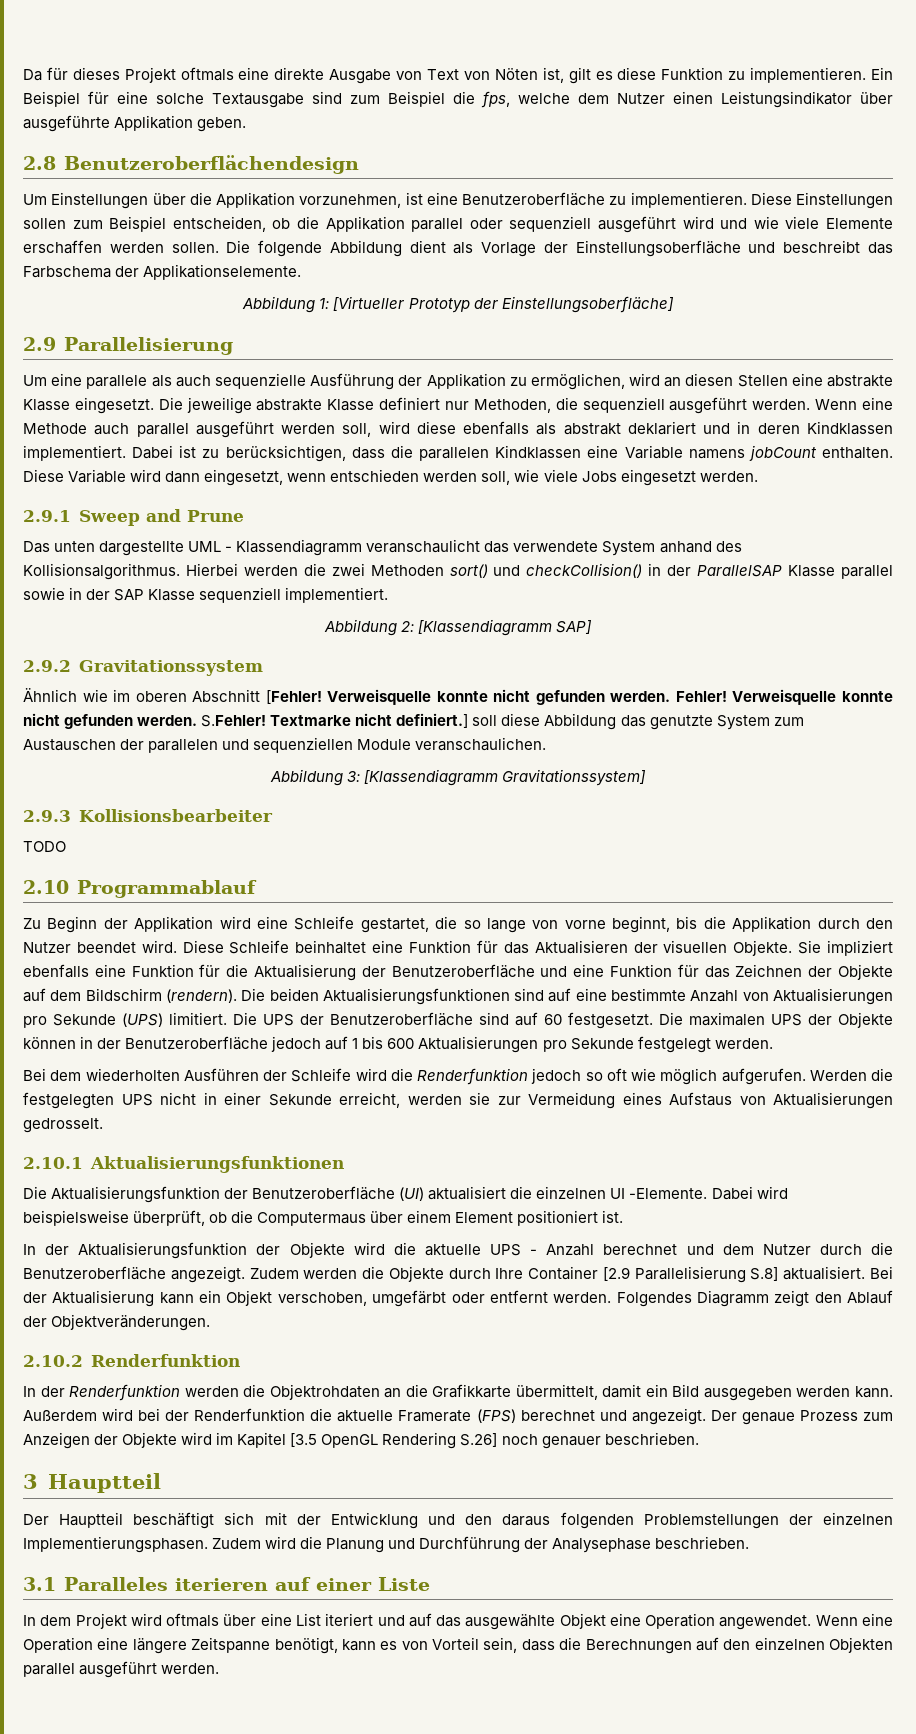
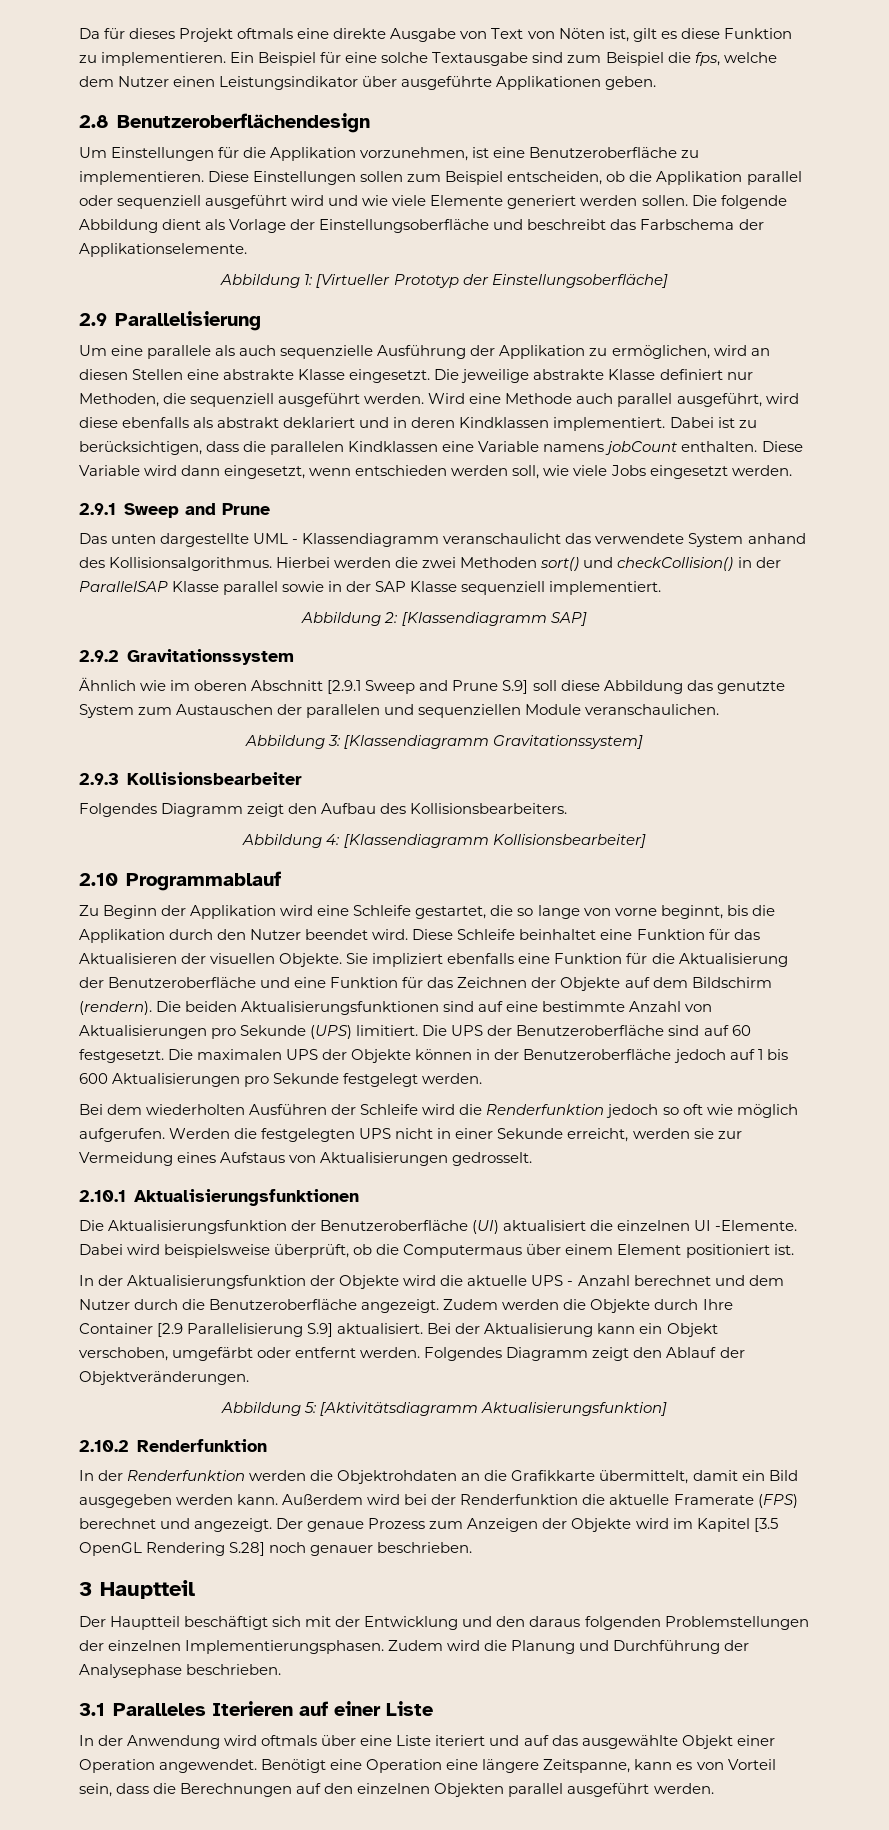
[114,115,194,131] Applikation -> [496,76,602,90] Applikationen
[152,193,186,205] über -> [218,147,240,158] für
[23,240,102,254] erschaffen -> [507,195,577,209] generiert
[815,399,858,410] Wenn -> [428,393,466,404] Wird
[195,421,372,438] ausgeführt werden soll, -> [676,393,762,407] ausgeführt,
[265,689,894,705] [23,713,469,729] [Fehler! Verweisquelle konnte nicht gefunden werden. Fehler! Verweisquelle konnte nicht gefunden werden. S.Fehler! Textmarke nicht definiert.] -> [327,680,529,694] [2.9.1 Sweep and Prune S.9]
[23,841,66,852] TODO -> [79,803,568,817] [242,834,646,848] Folgendes Diagramm zeigt den Aufbau des Kollisionsbearbeiters. // Abbildung 4: [Klassendiagramm Kollisionsbearbeiter]
[750,1267,779,1281] S.8] -> [307,1323,334,1337] S.9]
(211, 1322) none -> [220,1402,668,1416] // Abbildung 5: [Aktivitätsdiagramm Aktualisierungsfunktion]
[460,1433,498,1447] S.26] -> [229,1542,266,1556] S.28]
[174,1578,268,1591] iterieren -> [211,1701,293,1716] Iterieren
[40,1613,127,1629] dem Projekt -> [98,1735,221,1749] der Anwendung
[295,1613,321,1626] List -> [396,1735,432,1746] Liste
[609,1613,641,1626] eine -> [736,1735,775,1746] einer
[815,1615,858,1626] Wenn -> [261,1759,327,1773] Benötigt
[191,1637,338,1654] Zeitspanne benötigt, -> [543,1759,631,1773] Zeitspanne,

